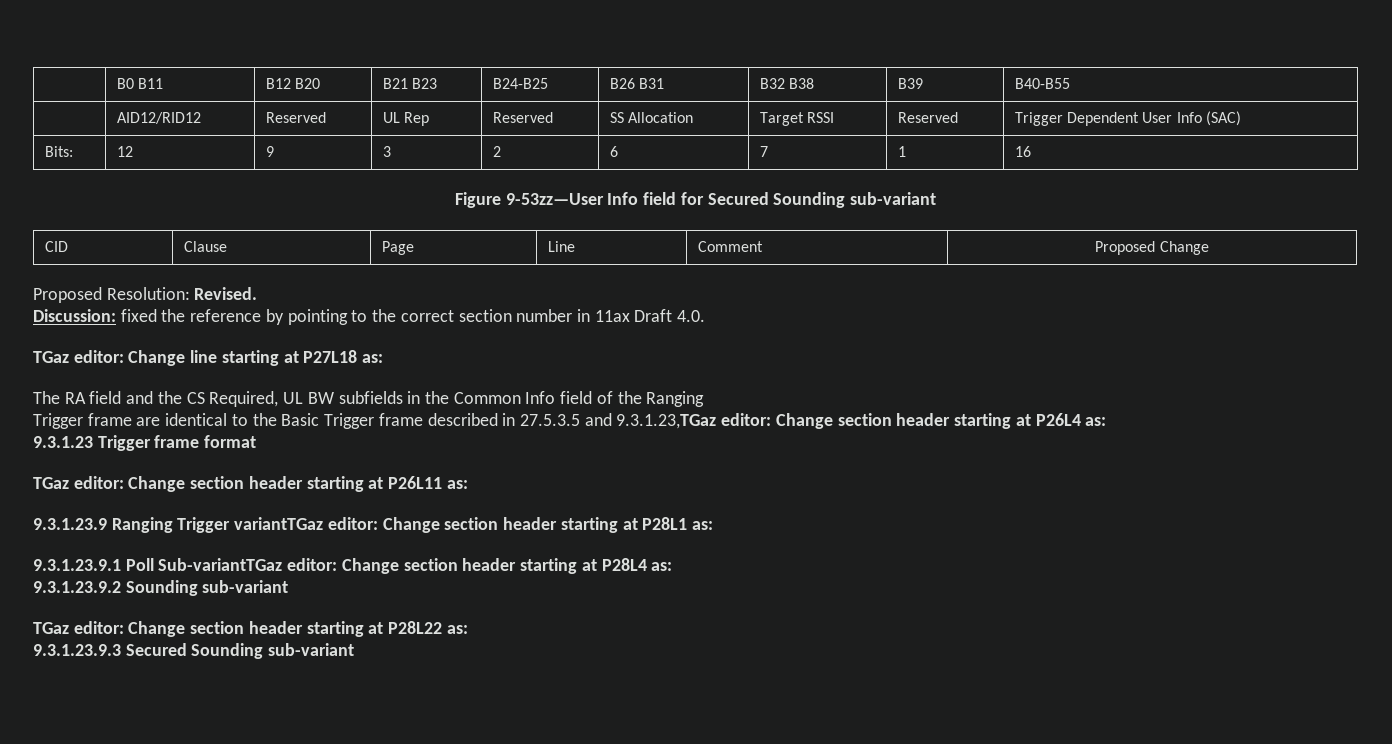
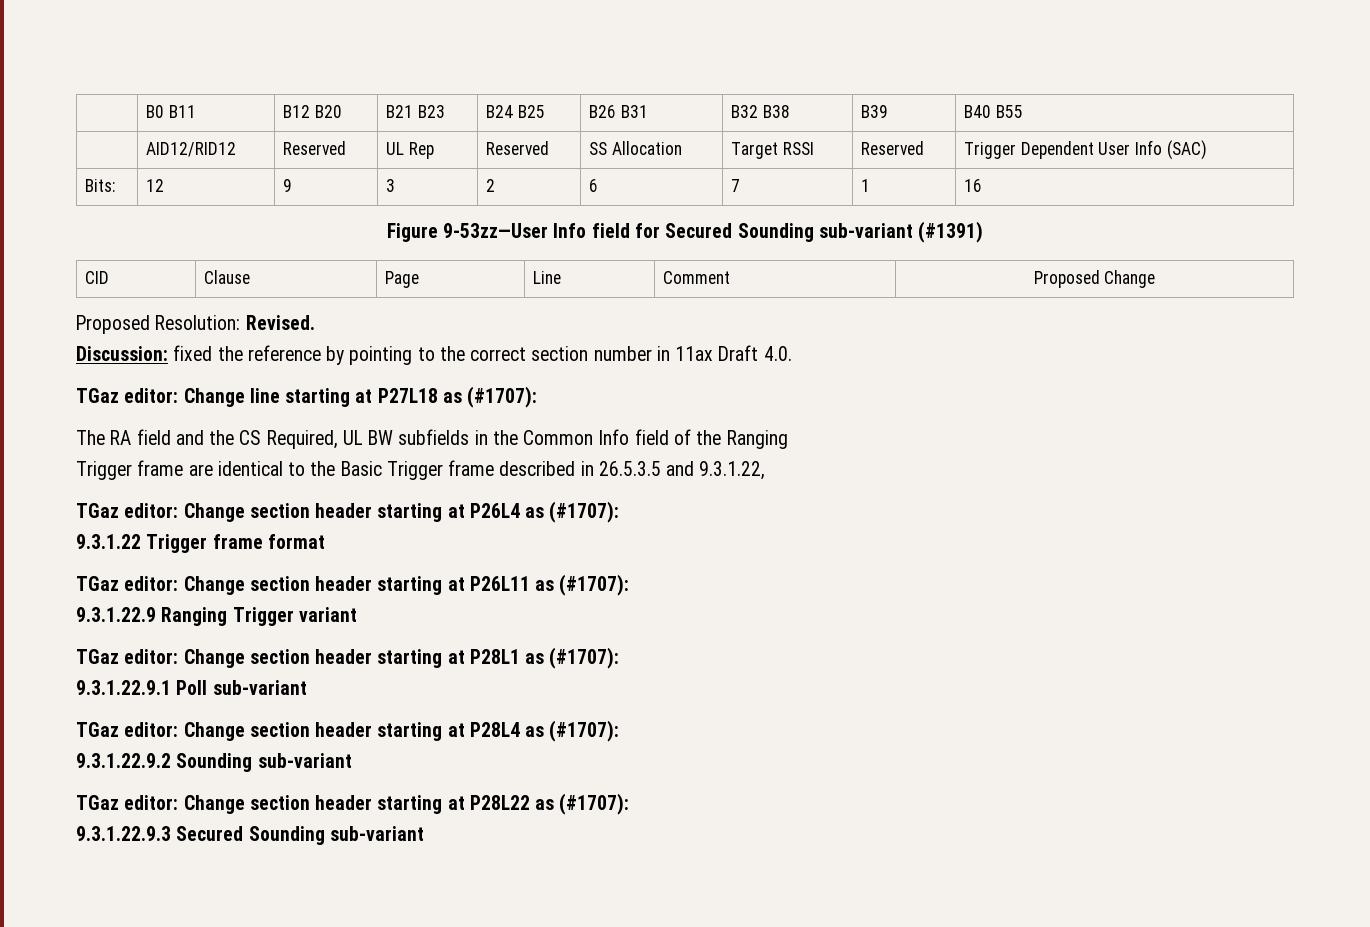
[492,78,548,89] B24-B25 -> [485,105,545,118] B24 B25
[1014,78,1070,89] B40-B55 -> [963,105,1023,118] B40 B55
(937, 198) none -> [918,221,984,243] (#1391)
[362,354,384,363] as: -> [442,386,538,408] as (#1707):
[519,413,717,429] 27.5.3.5 and 9.3.1.23,TGaz -> [598,461,766,480] [76,503,119,518] 26.5.3.5 and 9.3.1.22, // TGaz
[1085,417,1107,426] [33,436,93,448] as: // 9.3.1.23 -> [525,501,620,523] [76,534,141,549] as (#1707): // 9.3.1.22
[446,480,468,489] [33,517,324,533] as: // 9.3.1.23.9 Ranging Trigger variantTGaz -> [535,574,630,596] [76,607,357,626] [76,649,119,664] as (#1707): // 9.3.1.22.9 Ranging Trigger variant // TGaz
[691,521,713,530] [33,558,283,571] as: // 9.3.1.23.9.1 Poll Sub-variantTGaz -> [525,647,620,669] [76,680,307,695] [76,722,119,737] as (#1707): // 9.3.1.22.9.1 Poll sub-variant // TGaz
[651,562,673,571] [33,581,121,593] as: // 9.3.1.23.9.2 -> [525,720,620,742] [76,753,171,768] as (#1707): // 9.3.1.22.9.2
[446,625,468,634] [33,644,121,656] as: // 9.3.1.23.9.3 -> [535,793,630,815] [76,826,171,841] as (#1707): // 9.3.1.22.9.3

